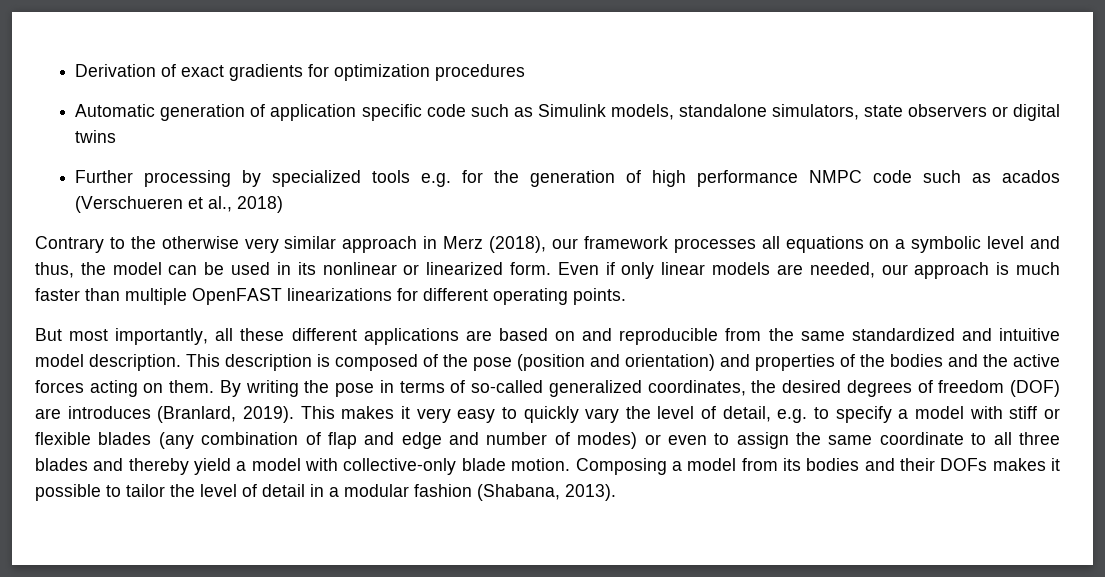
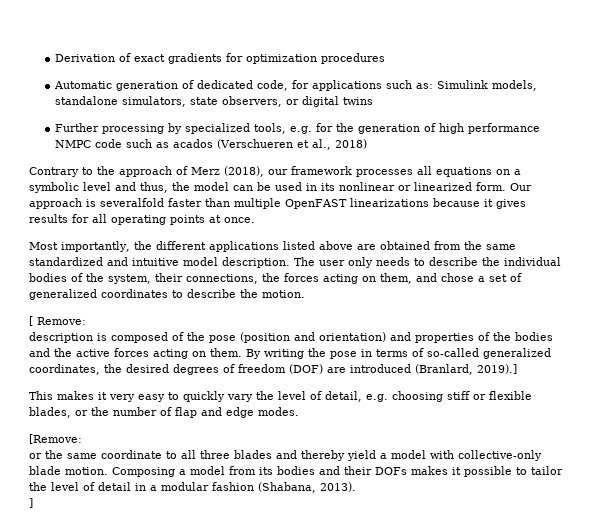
[270,104,533,121] application specific code such as -> [197,80,434,91] dedicated code, for applications such as:
[907,104,987,117] observers -> [222,96,283,107] observers,
[372,170,411,183] tools -> [254,123,287,134] tools,
[161,236,438,253] otherwise very similar approach in -> [119,166,188,177] approach of
[557,262,908,279] Even if only linear models are needed, our -> [510,183,532,191] Our
[1016,262,1061,275] much -> [100,198,164,207] severalfold
[397,288,626,305] [35,328,719,345] for different operating points. // But most importantly, all these different applications are based on and reproducible -> [433,198,526,209] [29,214,255,225] [29,241,430,252] because it gives results for all operating points at once. // Most importantly, the different applications listed above are obtained
[186,354,220,367] This -> [294,257,561,268] [29,273,522,284] [29,289,305,300] [29,316,86,326] The user only needs to describe the individual bodies of the system, their connections, the forces acting on them, and chose a set of generalized coordinates to describe the motion. // [ Remove: //
[67,406,294,423] introduces (Branlard, 2019). -> [350,364,517,375] introduced (Branlard, 2019).] //
[814,406,1061,423] [35,432,789,449] to specify a model with stiff or flexible blades (any combination of flap and edge and number of modes) or even to assign -> [392,391,532,402] [29,407,299,418] [29,434,82,444] [29,453,42,459] choosing stiff or flexible blades, or the number of flap and edge modes. // [Remove: // or
(616, 492) none -> [29,498,33,508] // ]

